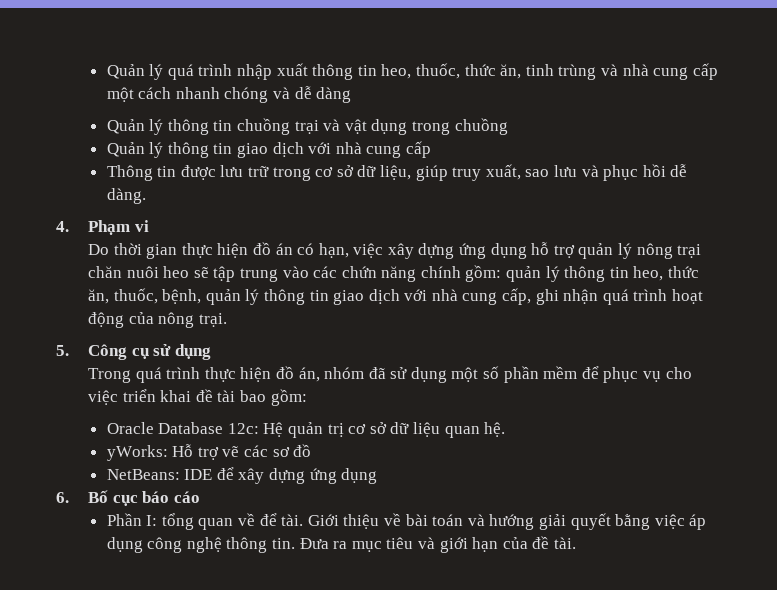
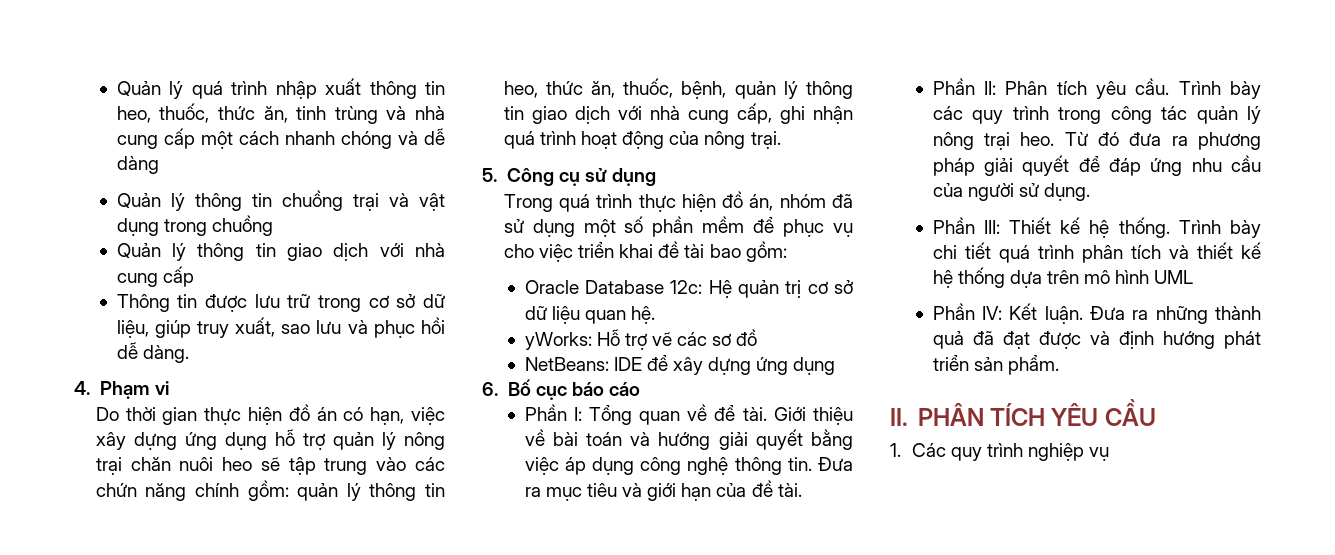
[161,513,194,530] tổng -> [588,404,632,425] Tổng
(576, 543) none -> [932,78,1261,99] [932,106,1261,124] [932,132,1261,150] [932,155,1261,176] [932,183,1091,201] [932,217,1261,238] [932,242,1261,263] [932,267,1194,288] [932,303,1261,324] [932,331,1261,349] [932,354,1059,375] [890,399,1156,426] [890,443,1110,461] // Phần II: Phân tích yêu cầu. Trình bày các quy trình trong công tác quản lý nông trại heo. Từ đó đưa ra phương pháp giải quyết để đáp ứng nhu cầu của người sử dụng. // Phần III: Thiết kế hệ thống. Trình bày chi tiết quá trình phân tích và thiết kế hệ thống dựa trên mô hình UML // Phần IV: Kết luận. Đưa ra những thành quả đã đạt được và định hướng phát triển sản phẩm. // II. PHÂN TÍCH YÊU CẦU // 1. Các quy trình nghiệp vụ

